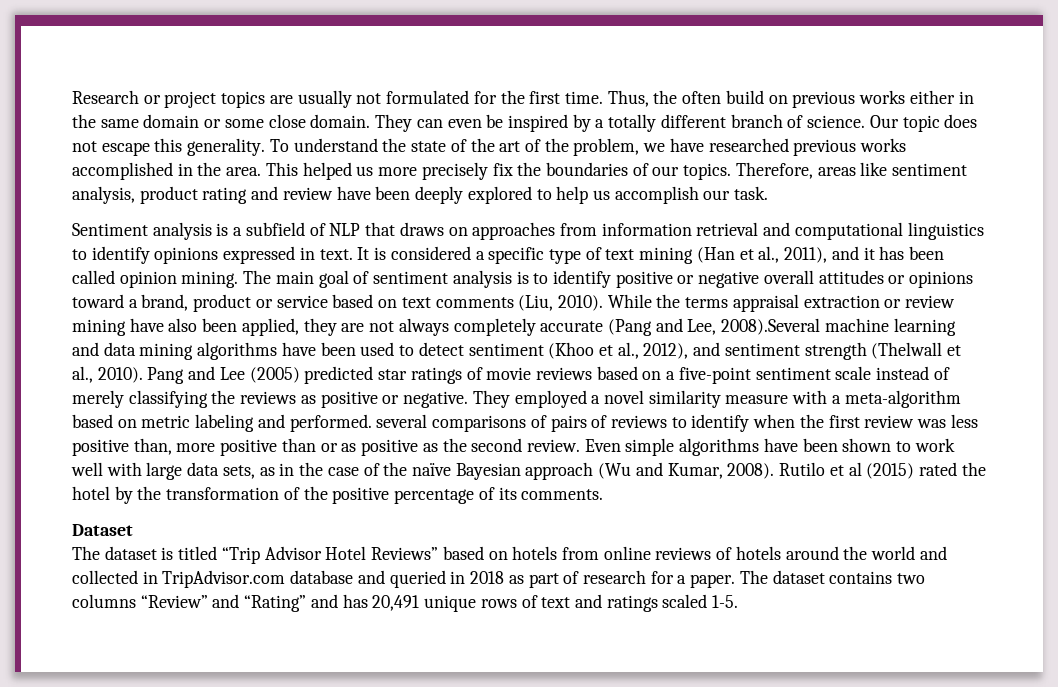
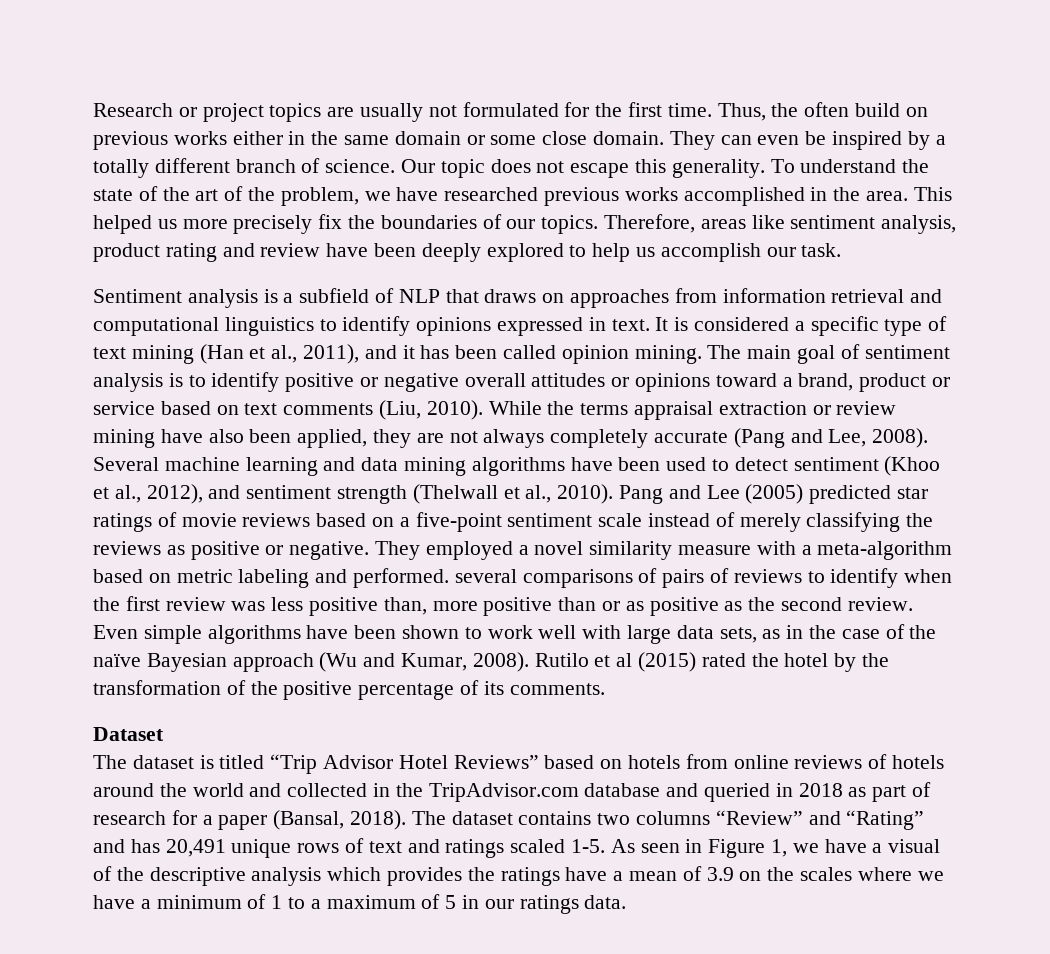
[721,318,821,335] 2008).Several -> [872,428,929,448] [93,457,159,471] 2008). Several
(158, 577) none -> [395,783,423,797] the
[690,574,736,588] paper. -> [218,810,407,830] paper (Bansal, 2018).
(739, 601) none -> [610,839,941,858] [93,866,944,886] [93,894,627,914] As seen in Figure 1, we have a visual of the descriptive analysis which provides the ratings have a mean of 3.9 on the scales where we have a minimum of 1 to a maximum of 5 in our ratings data.

